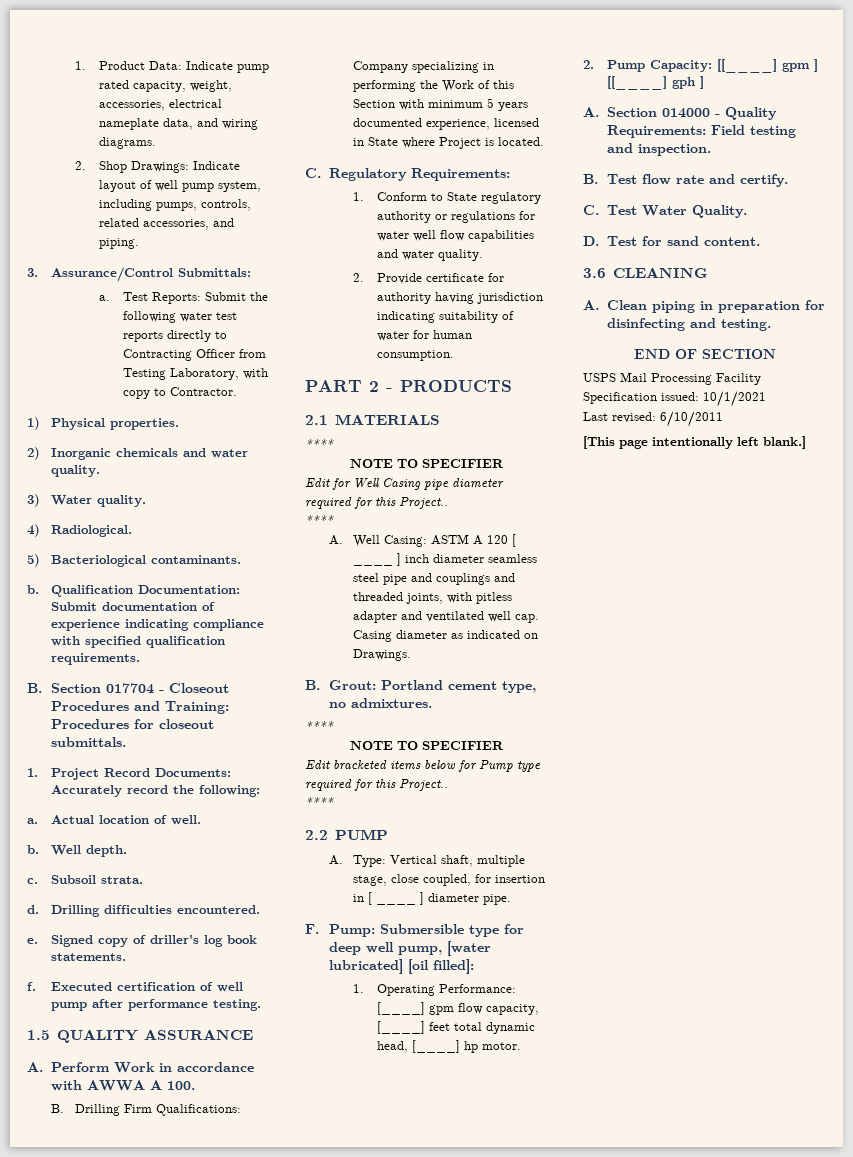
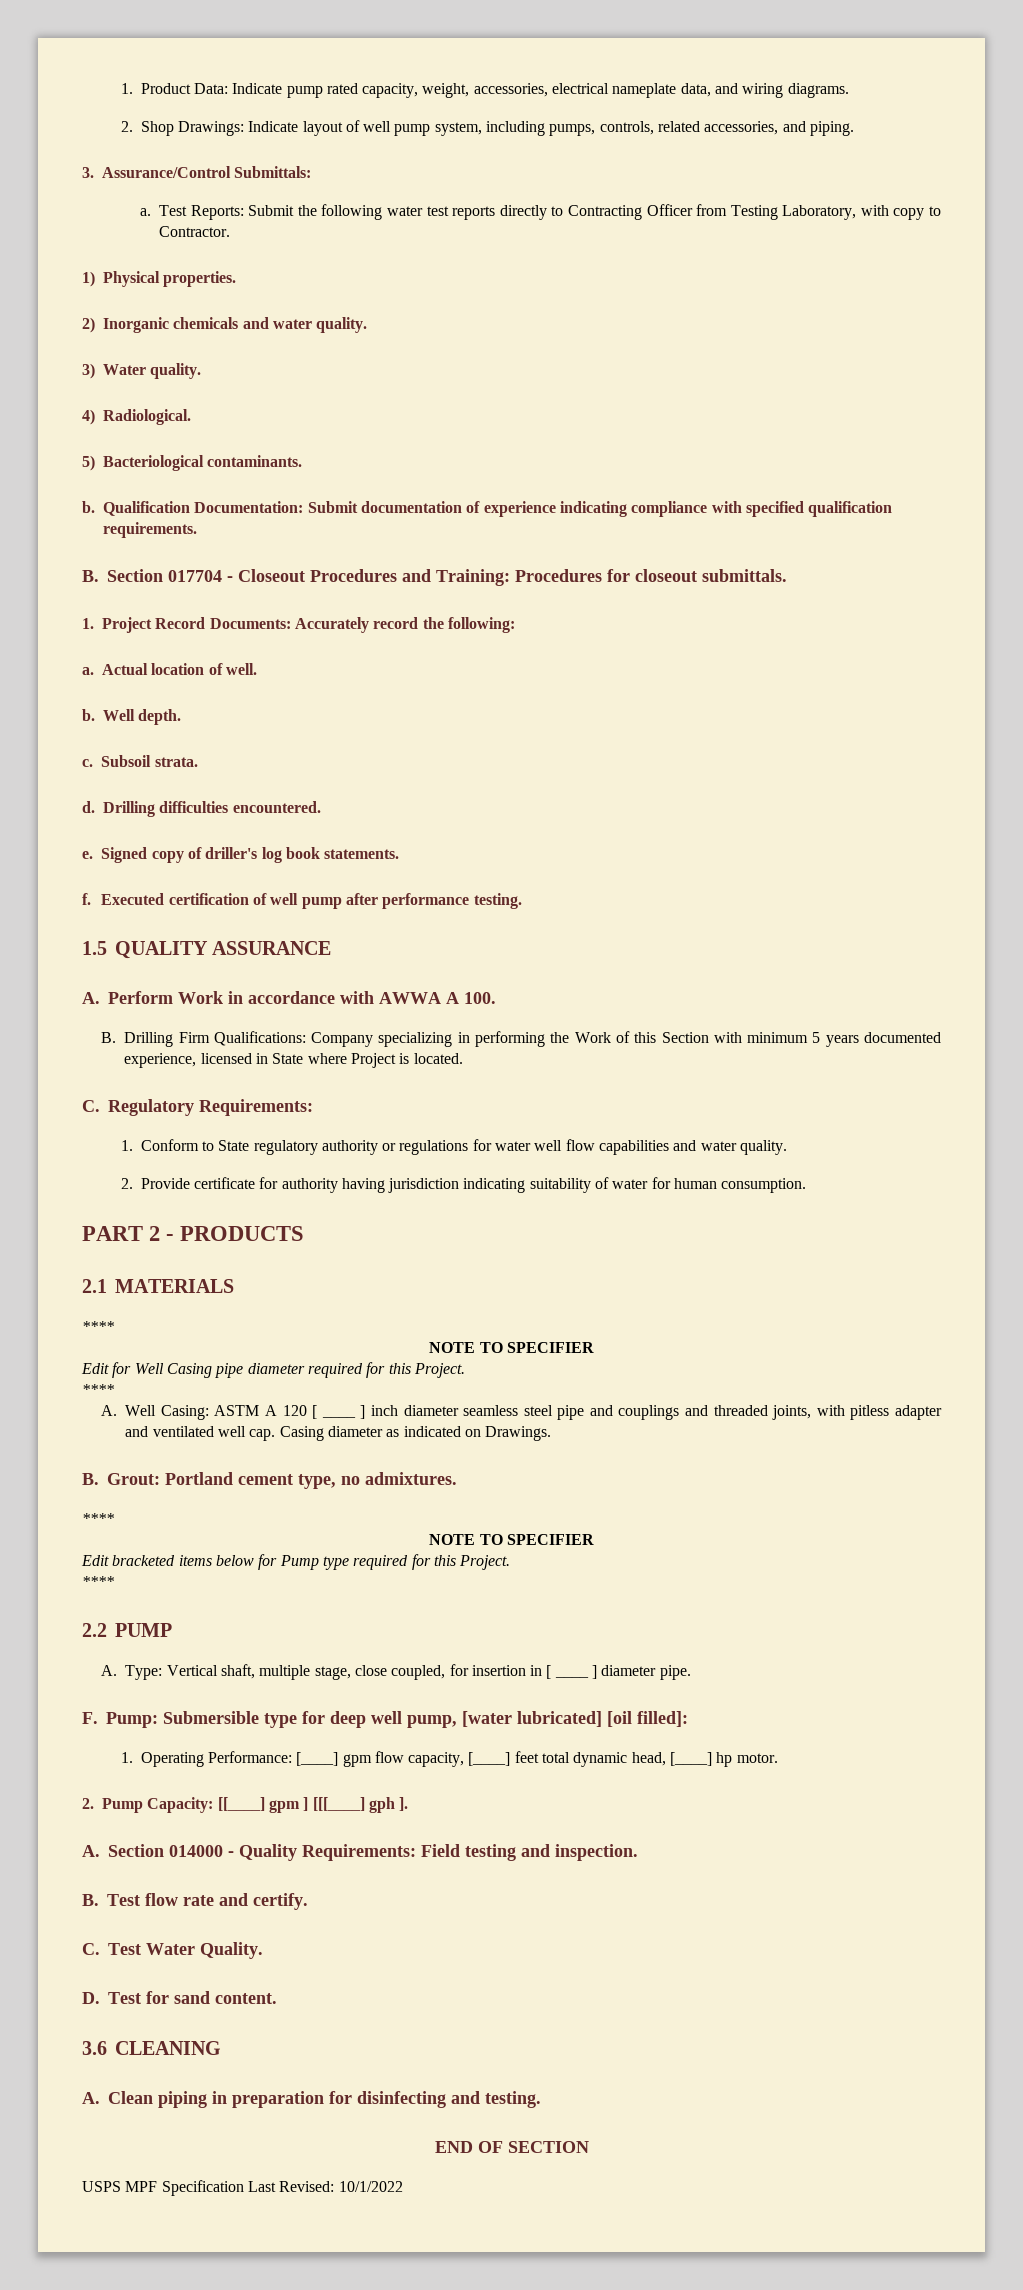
[399,497,448,509] Project.. -> [413,1363,465,1378] Project.
[399,779,448,791] Project.. -> [459,1555,511,1570] Project.
[607,76,705,90] [[____] gph ] -> [312,1797,409,1813] [[[____] gph ].
[620,372,761,385] [583,391,766,407] [583,411,723,427] [583,436,806,449] Mail Processing Facility Specification issued: 10/1/2021 // Last revised: 6/10/2011 // [This page intentionally left blank.] -> [125,2180,403,2196] MPF Specification Last Revised: 10/1/2022

